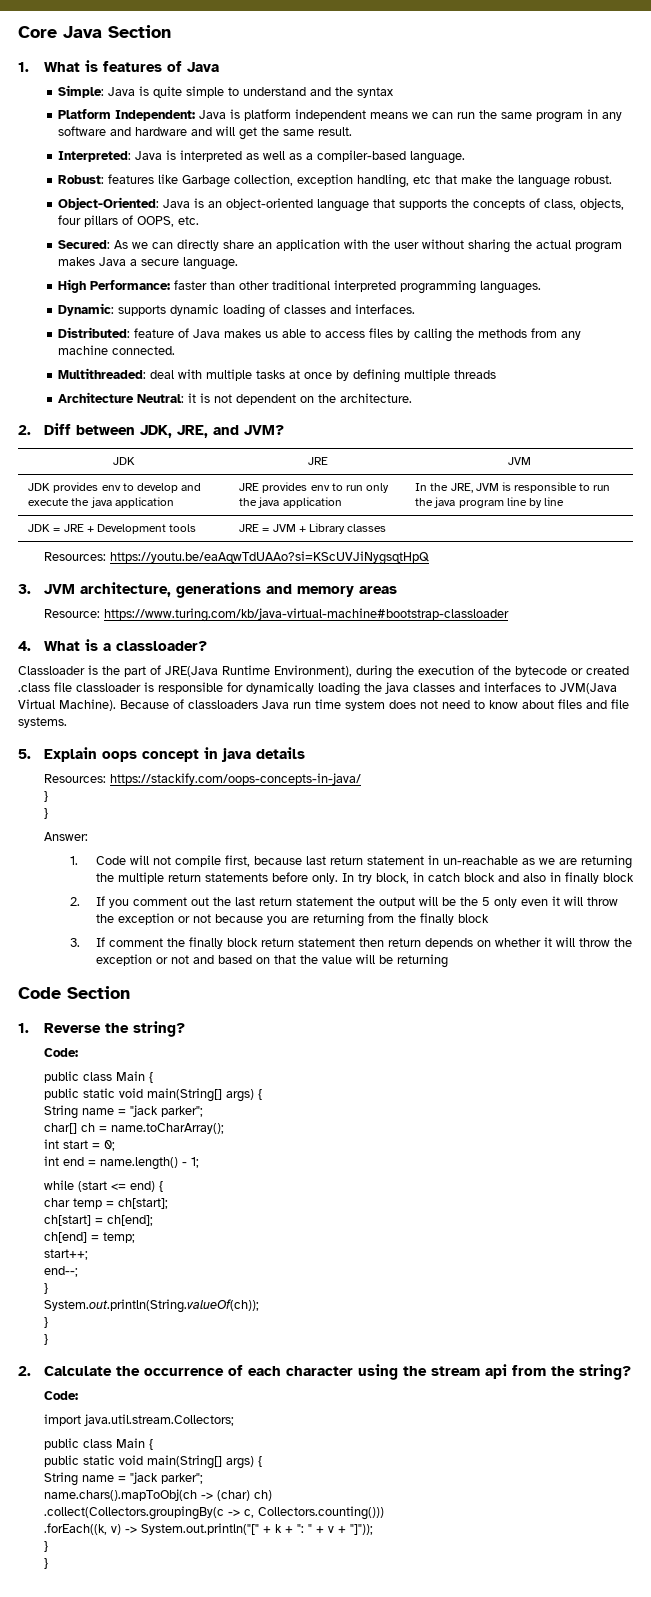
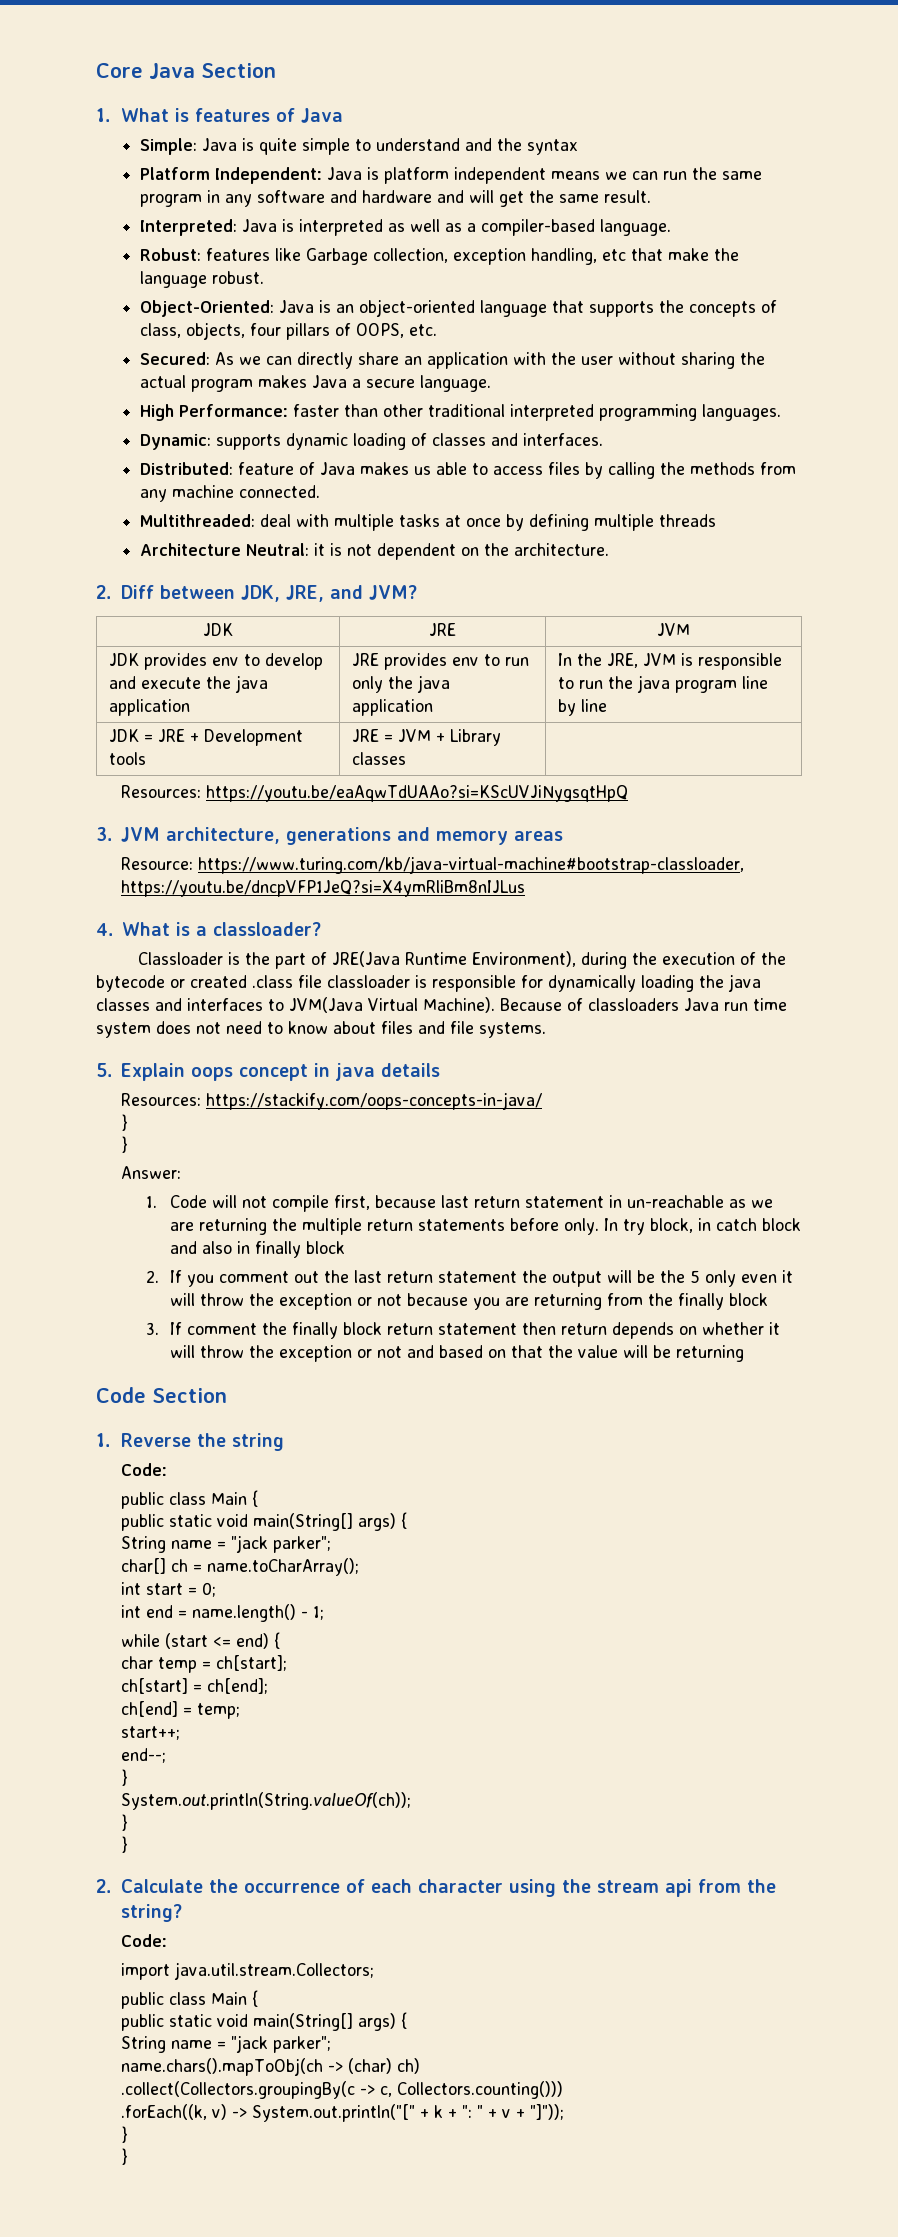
[103,608,509,622] https://www.turing.com/kb/java-virtual-machine#bootstrap-classloader -> [197,856,744,874] [120,880,525,897] https://www.turing.com/kb/java-virtual-machine#bootstrap-classloader, https://youtu.be/dncpVFP1JeQ?si=X4ymRliBm8nIJLus
[132,1021,185,1037] string? -> [231,1433,284,1451] string

